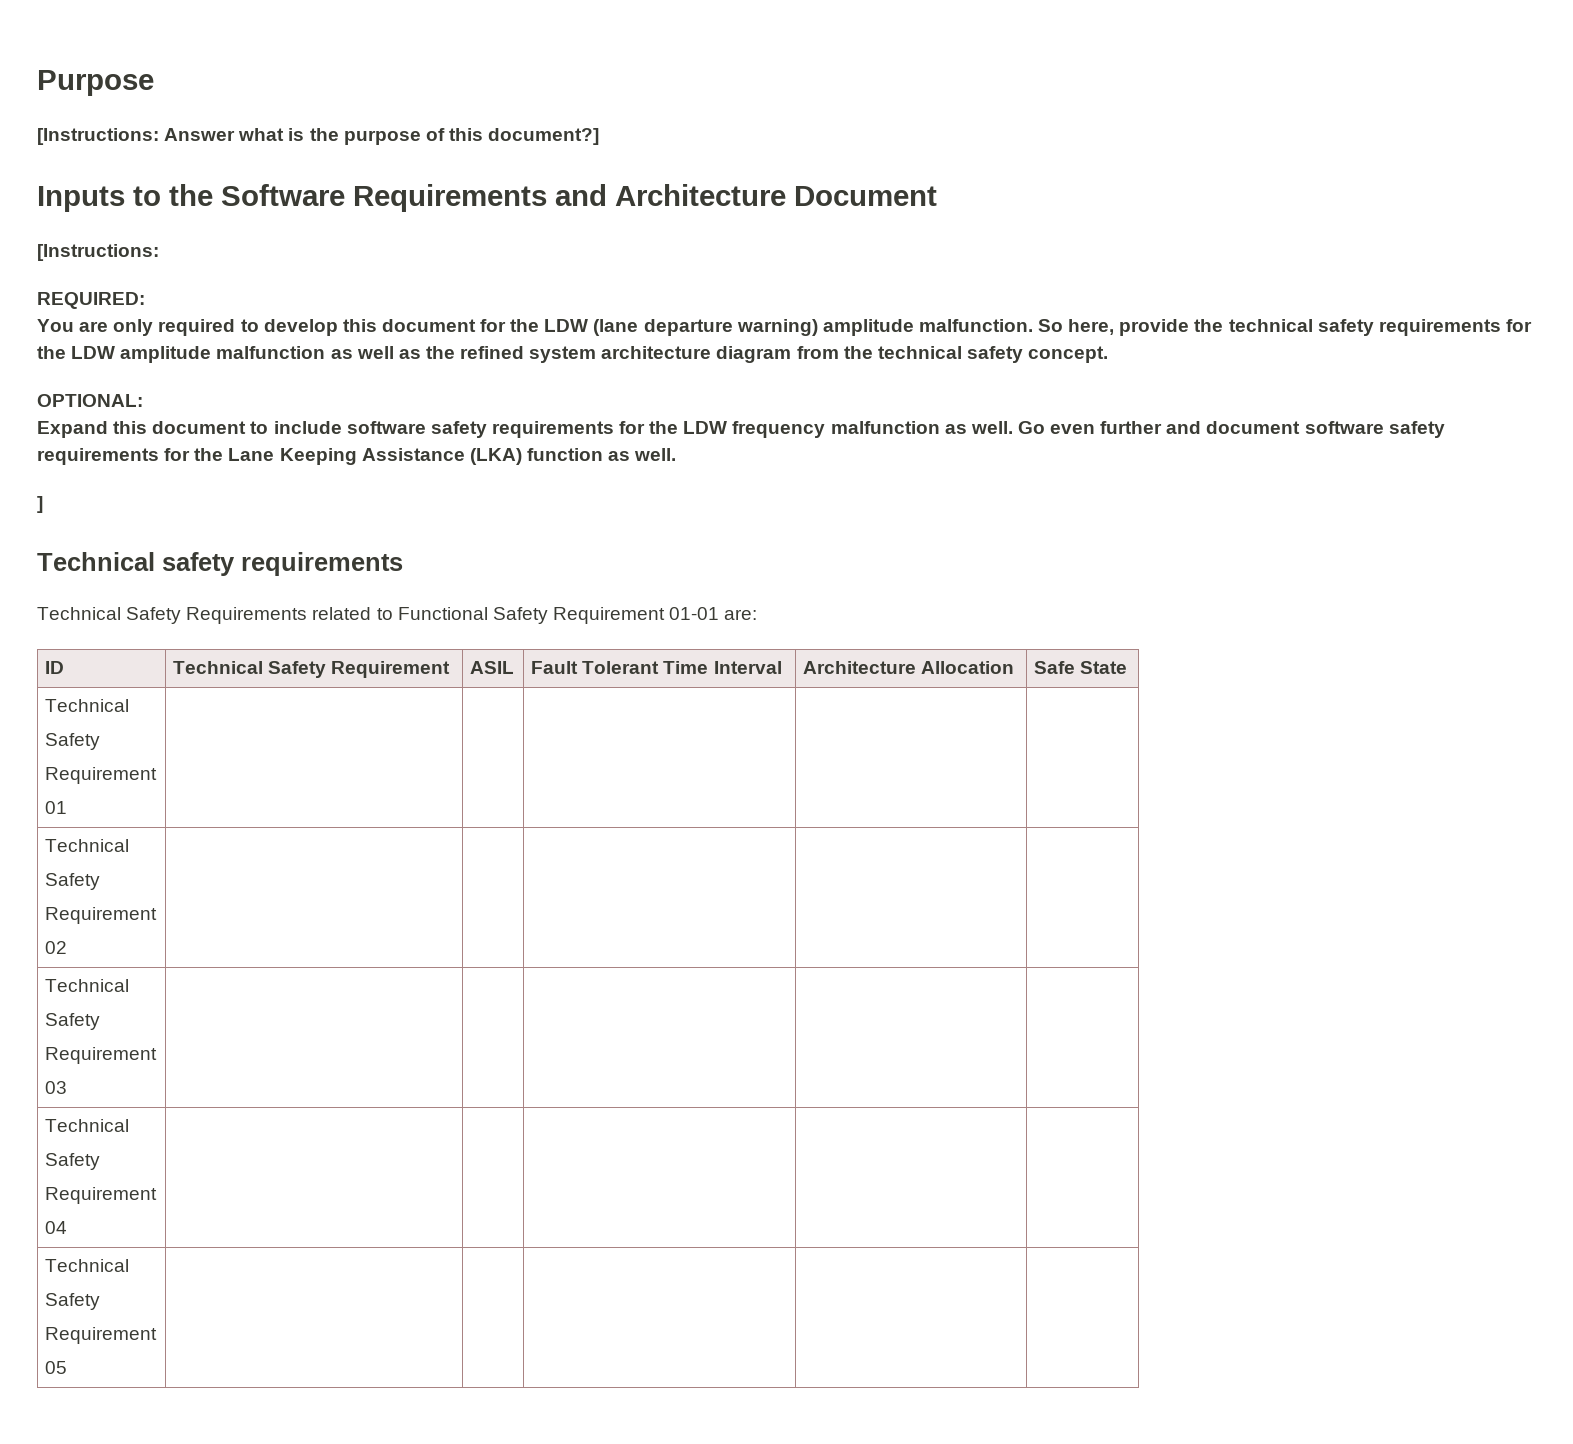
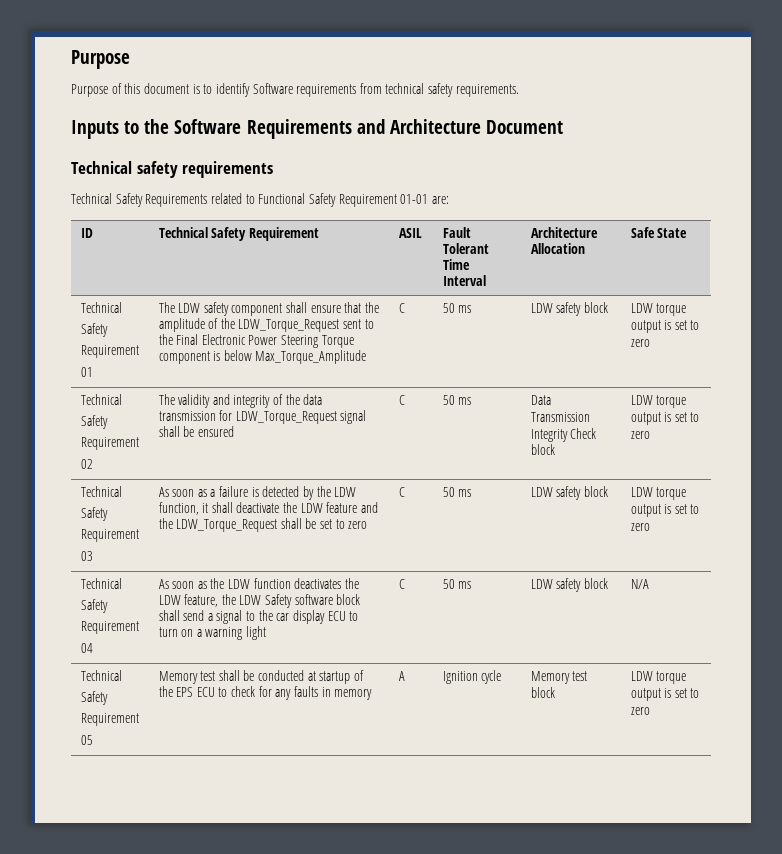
[37,128,600,145] [Instructions: Answer what is the purpose of this document?] -> [71,83,519,97] Purpose of this document is to identify Software requirements from technical safety requirements.
[37,244,159,261] [37,292,145,309] [37,319,1532,336] [37,346,1109,363] [37,394,143,407] [37,421,1445,438] [37,448,677,465] [37,496,43,513] // [Instructions: // REQUIRED: // You are only required to develop this document for the LDW (lane departure warning) amplitude malfunction. So here, provide the technical safety requirements for the LDW amplitude malfunction as well as the refined system architecture diagram from the technical safety concept. // OPTIONAL: // Expand this document to include software safety requirements for the LDW frequency malfunction as well. Go even further and document software safety requirements for the Lane Keeping Assistance (LKA) function as well. // ] -> (563, 127) none
[45,839,130,852] [45,873,101,890] [45,907,158,924] [45,941,68,954] [45,979,130,992] [45,1013,101,1030] [45,1047,158,1064] [45,1081,68,1094] [45,1119,130,1132] [45,1153,101,1170] [45,1187,158,1204] [45,1221,68,1234] [45,1259,130,1272] [45,1293,101,1310] [45,1327,158,1344] [45,1361,68,1374] | | | | // Technical // Safety // Requirement // 02 | | | | | // Technical // Safety // Requirement // 03 | | | | | // Technical // Safety // Requirement // 04 | | | | | // Technical // Safety // Requirement // 05 | | | | | -> [158,302,380,316] [158,318,374,332] [158,334,354,348] [158,350,367,364] [398,303,405,313] [442,303,472,313] [530,302,608,316] [630,303,687,316] [630,320,700,333] [630,339,650,347] [80,394,122,405] [80,415,108,429] [80,437,139,450] [80,459,93,469] [158,394,323,408] [158,410,367,424] [158,426,234,437] [398,395,405,405] [442,395,472,405] [530,395,551,405] [530,412,590,422] [530,428,597,442] [530,444,555,455] [630,395,687,408] [630,412,700,425] [630,431,650,439] [80,486,122,497] [80,507,108,521] [80,529,139,542] [80,551,93,561] [158,486,357,500] [158,502,379,515] [158,518,368,532] [398,487,405,497] [442,487,472,497] [530,486,608,500] [630,487,687,500] [630,504,700,517] [630,523,650,531] [80,578,122,589] [80,599,108,613] [80,621,139,634] [80,643,93,653] [158,578,360,589] [158,594,361,608] [158,610,359,624] [158,626,267,640] [398,579,405,589] [442,579,472,589] [530,578,608,592] [630,579,649,589] [80,670,122,681] [80,691,108,705] [80,713,139,726] [80,735,93,745] [158,670,365,684] [158,686,373,700] [398,671,405,681] [442,670,502,684] [530,671,588,684] [530,687,555,698] [630,671,687,684] [630,688,700,701] [630,707,650,715] The LDW safety component shall ensure that the amplitude of the LDW_Torque_Request sent to the Final Electronic Power Steering Torque component is below Max_Torque_Amplitude | C | 50 ms | LDW safety block | LDW torque output is set to zero // Technical // Safety // Requirement // 02 | The validity and integrity of the data transmission for LDW_Torque_Request signal shall be ensured | C | 50 ms | Data Transmission Integrity Check block | LDW torque output is set to zero // Technical // Safety // Requirement // 03 | As soon as a failure is detected by the LDW function, it shall deactivate the LDW feature and the LDW_Torque_Request shall be set to zero | C | 50 ms | LDW safety block | LDW torque output is set to zero // Technical // Safety // Requirement // 04 | As soon as the LDW function deactivates the LDW feature, the LDW Safety software block shall send a signal to the car display ECU to turn on a warning light | C | 50 ms | LDW safety block | N/A // Technical // Safety // Requirement // 05 | Memory test shall be conducted at startup of the EPS ECU to check for any faults in memory | A | Ignition cycle | Memory test block | LDW torque output is set to zero

